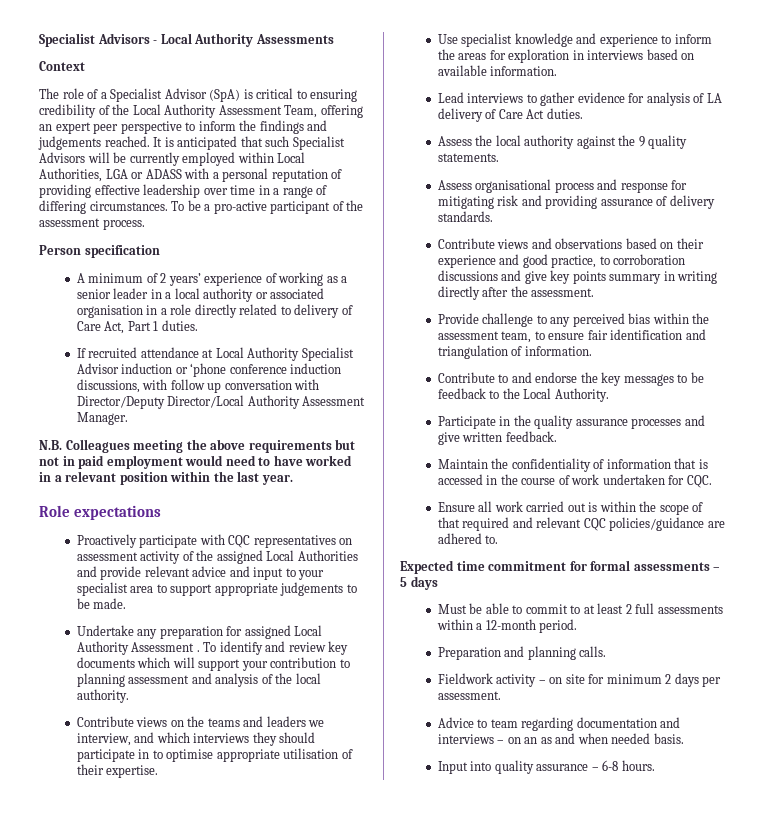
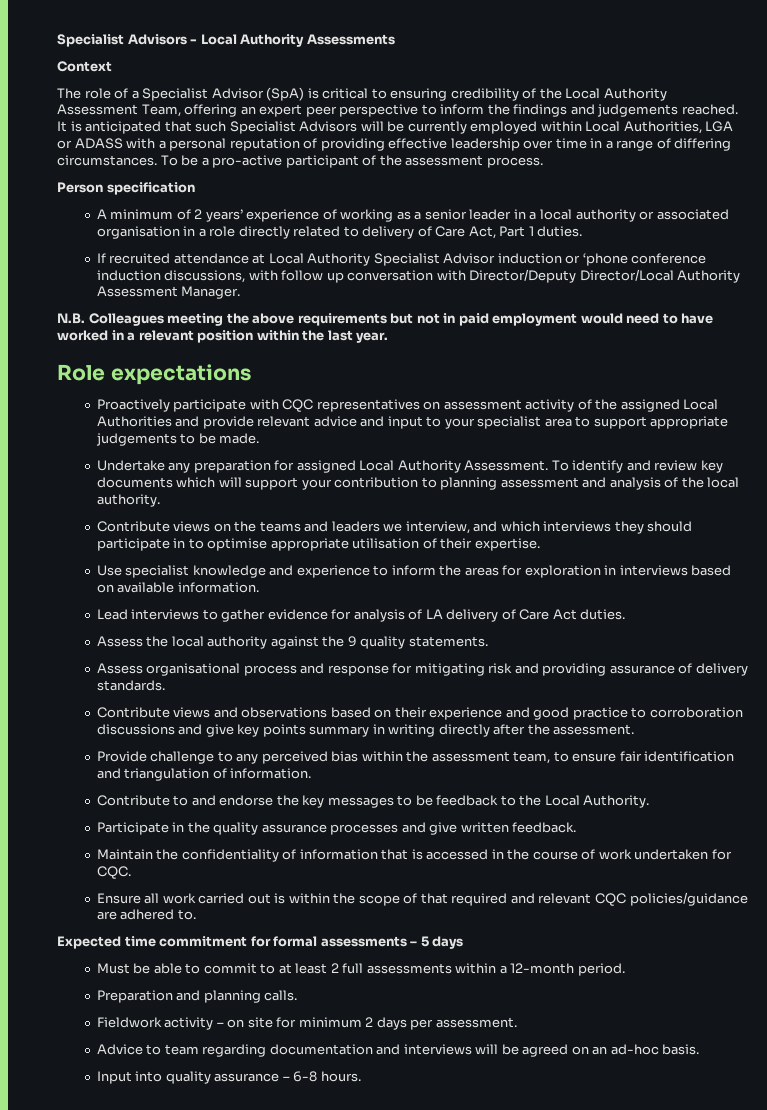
[131,642,200,652] Assessment . -> [464,460,549,471] Assessment.
[551,255,597,268] practice, -> [572,707,628,720] practice
[497,733,651,744] – on an as and when needed -> [475,1044,659,1057] will be agreed on an ad-hoc

